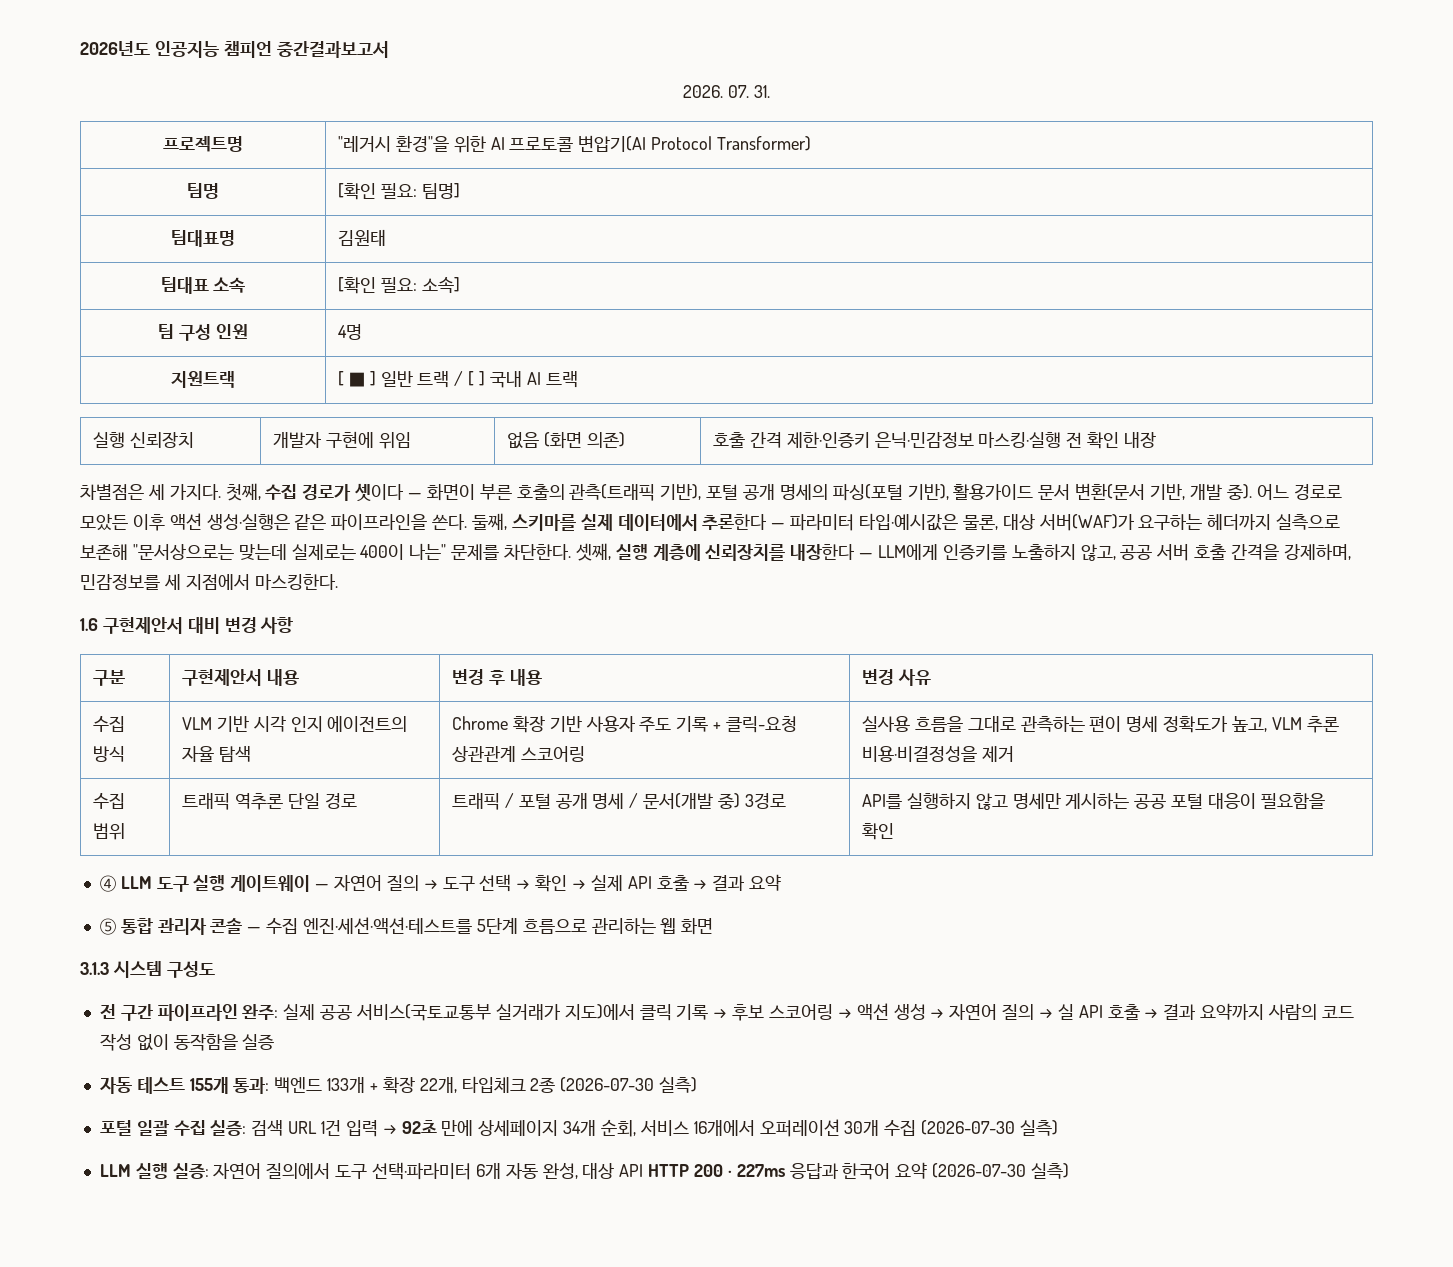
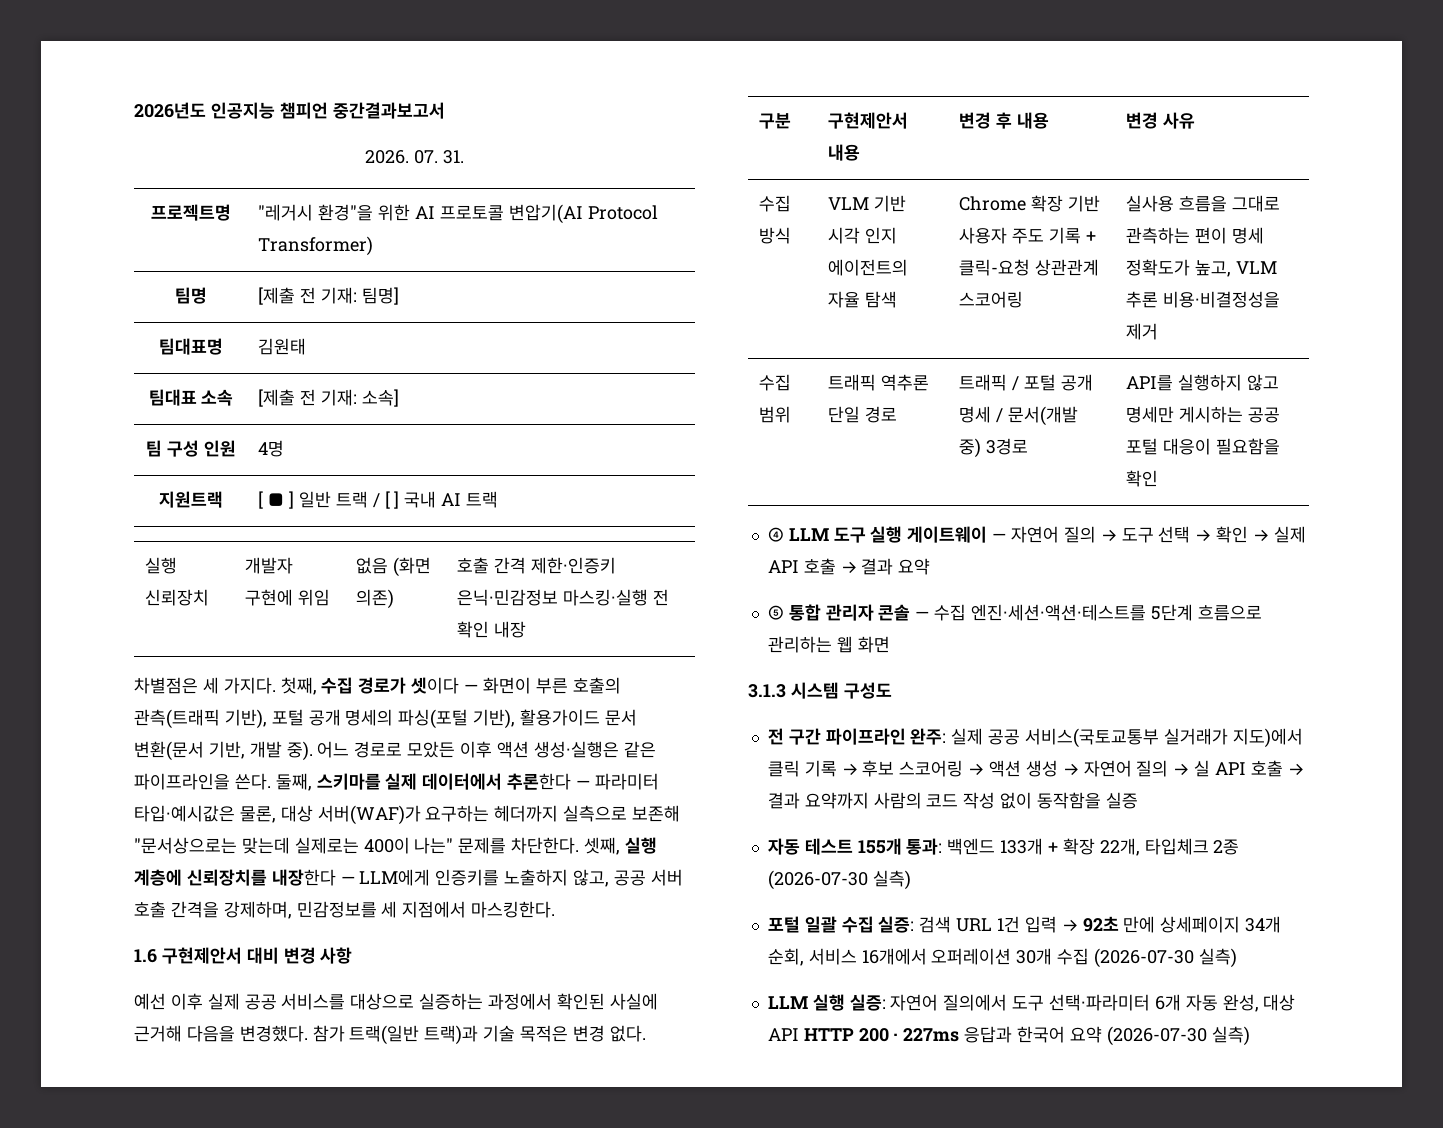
[337,183,417,200] [확인 필요: -> [258,287,358,305] [제출 전 기재:
[337,277,417,294] [확인 필요: -> [258,389,358,407] [제출 전 기재:
(294, 625) none -> [134,993,658,1010] [134,1025,646,1045] // 예선 이후 실제 공공 서비스를 대상으로 실증하는 과정에서 확인된 사실에 근거해 다음을 변경했다. 참가 트랙(일반 트랙)과 기술 목적은 변경 없다.

